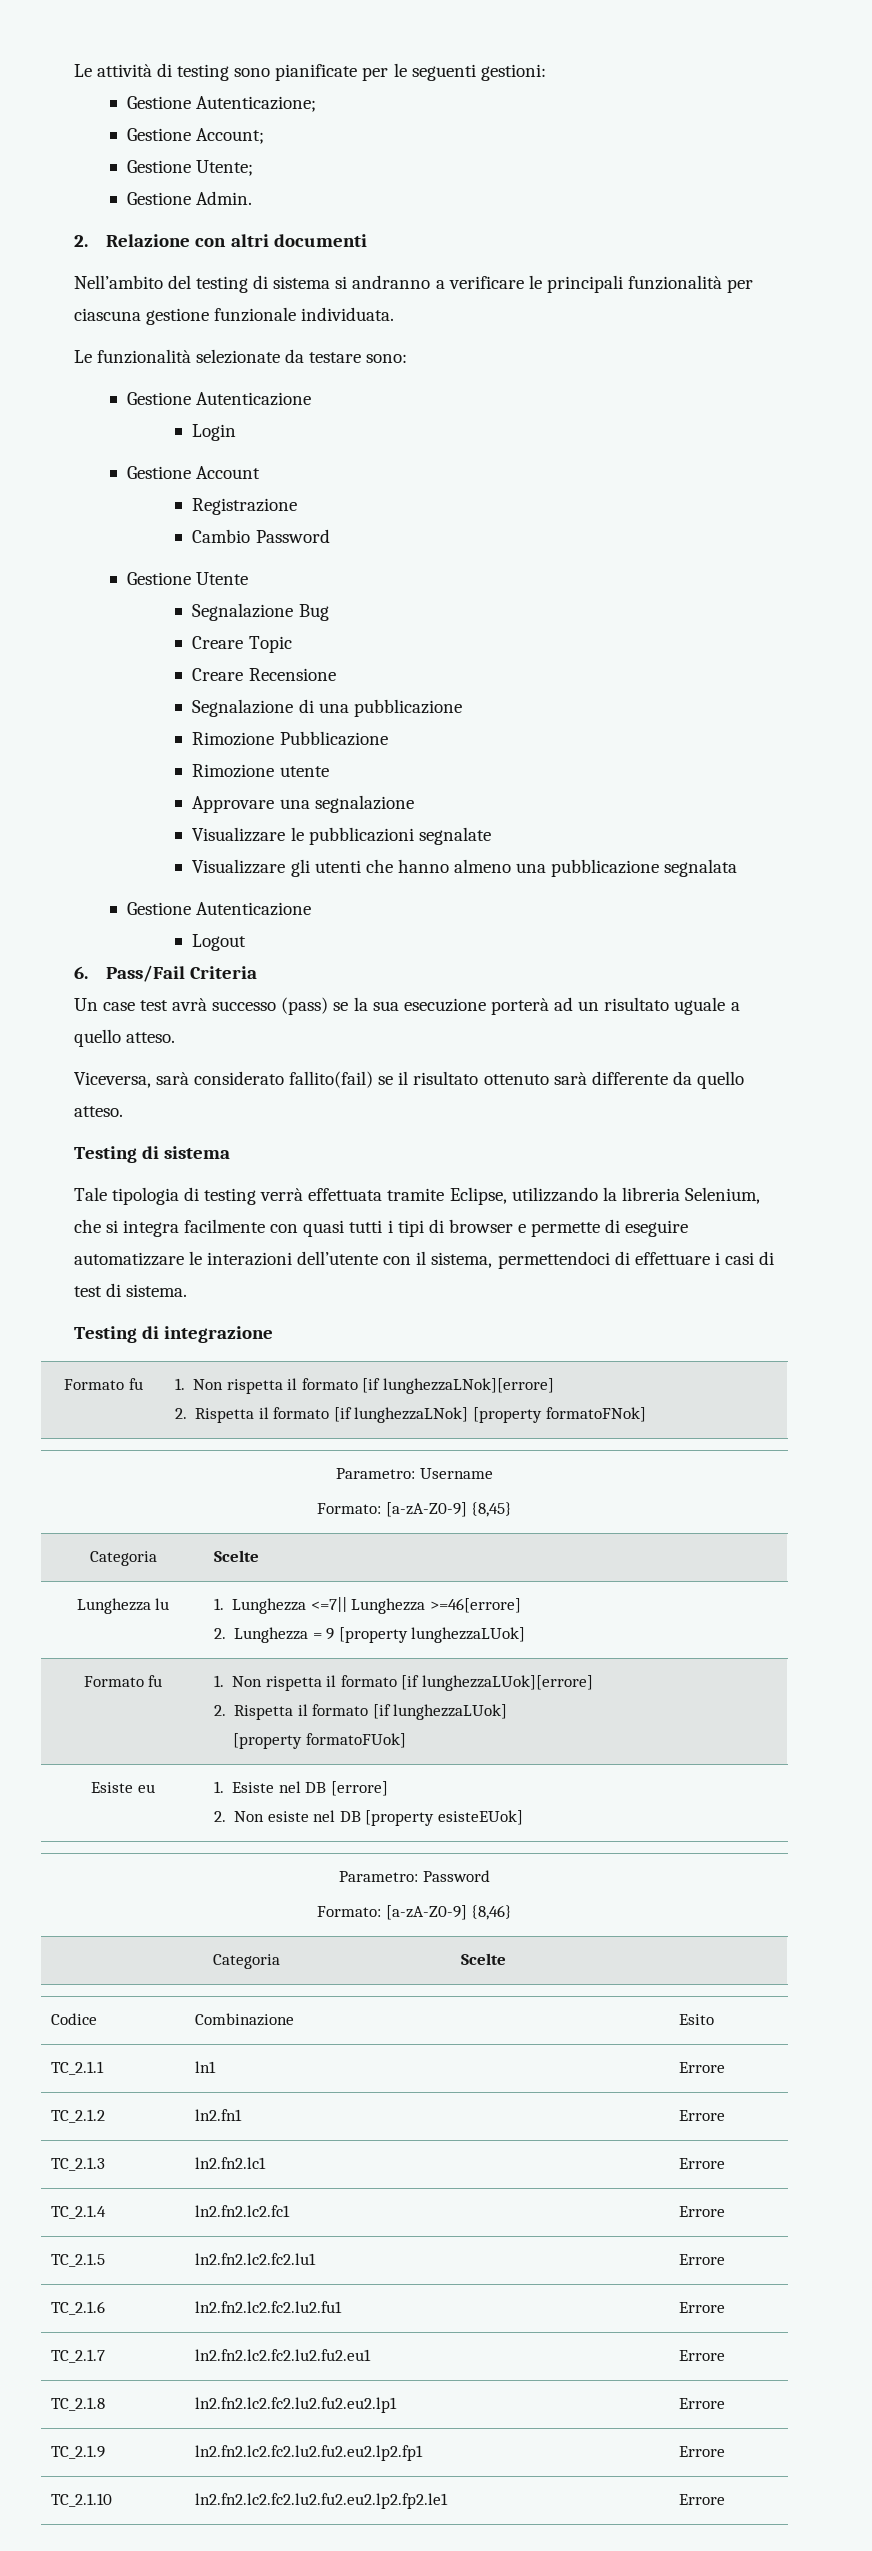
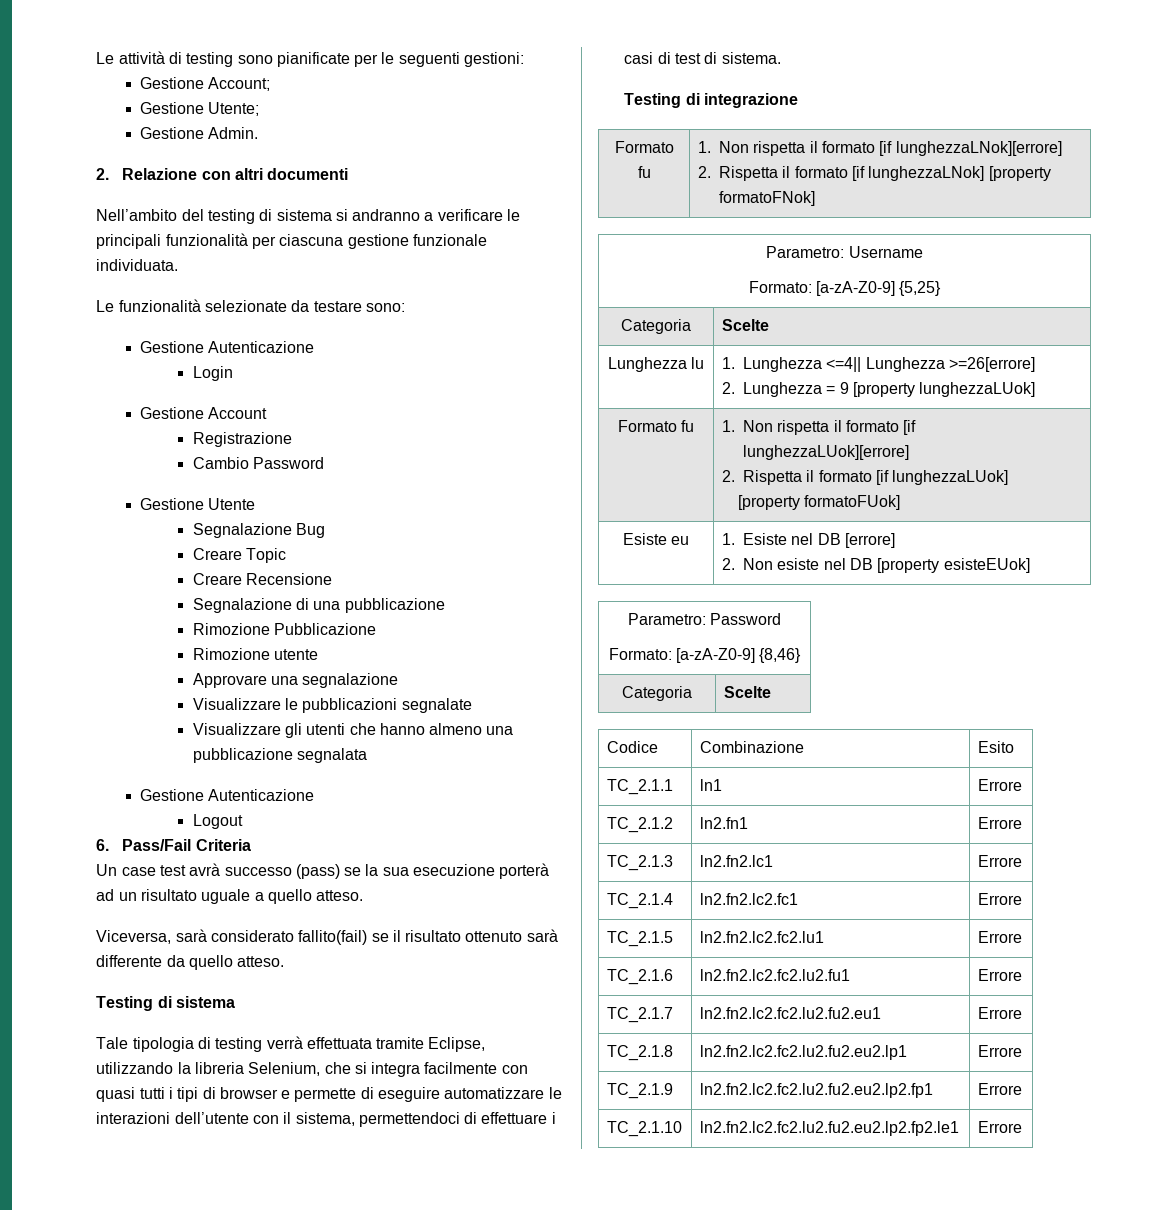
[127,96,317,112] // Gestione Autenticazione; -> (525, 59) none
[471,1502,513,1517] {8,45} -> [899,281,942,296] {5,25}
[310,1597,521,1614] <=7|| Lunghezza >=46[errore] -> [826,357,1035,372] <=4|| Lunghezza >=26[errore]

